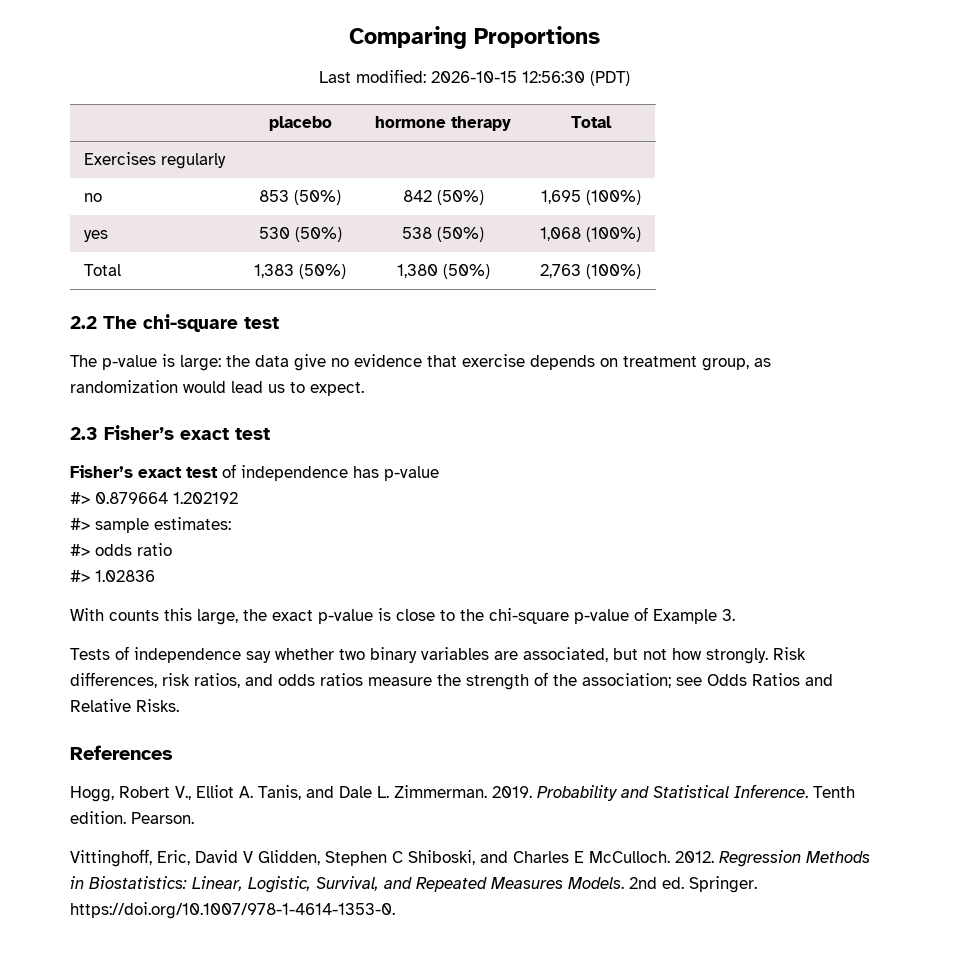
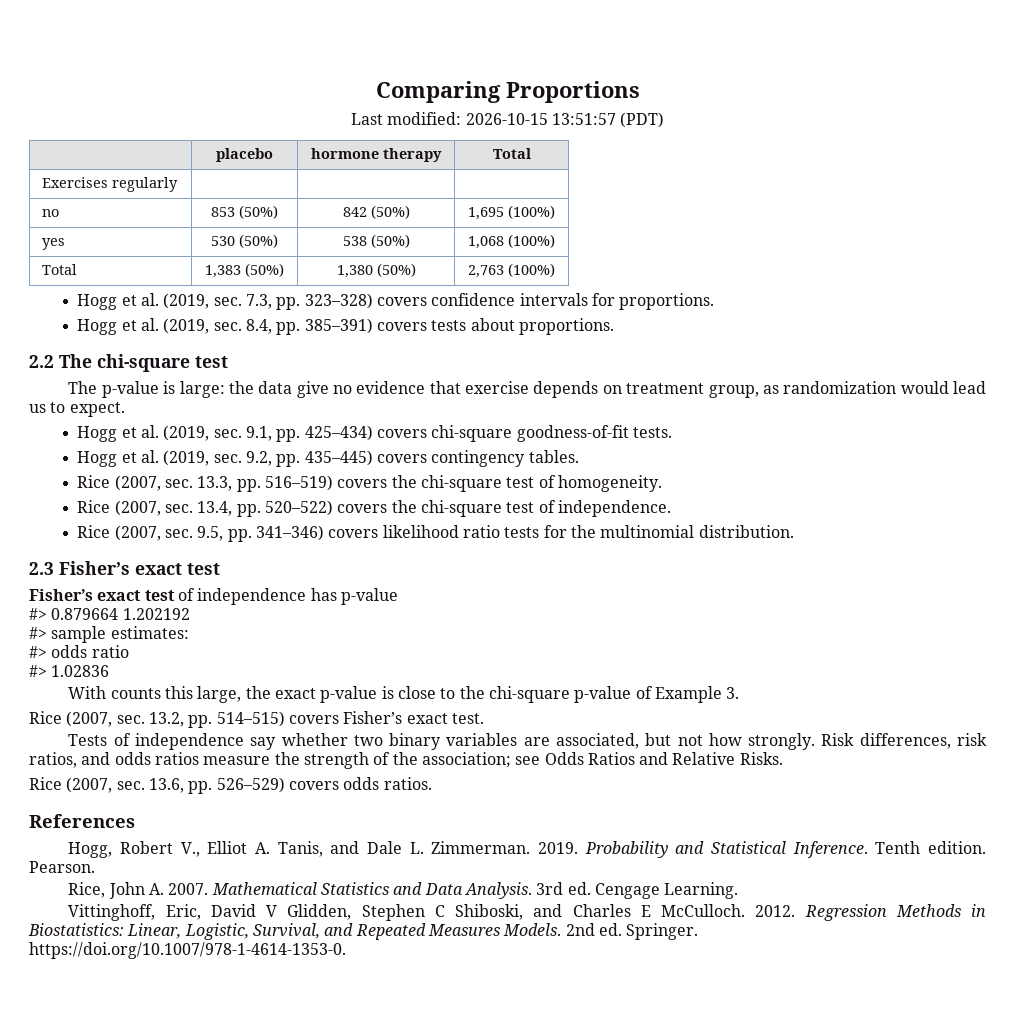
[522,71,585,83] 12:56:30 -> [551,113,616,125] 13:51:57
(641, 271) none -> [77,293,715,310] [77,318,614,335] // Hogg et al. (2019, sec. 7.3, pp. 323–328) covers confidence intervals for proportions. // Hogg et al. (2019, sec. 8.4, pp. 385–391) covers tests about proportions.
(364, 389) none -> [77,425,672,442] [77,450,579,467] [77,475,662,492] [77,500,671,517] [77,525,794,542] // Hogg et al. (2019, sec. 9.1, pp. 425–434) covers chi-square goodness-of-fit tests. // Hogg et al. (2019, sec. 9.2, pp. 435–445) covers contingency tables. // Rice (2007, sec. 13.3, pp. 516–519) covers the chi-square test of homogeneity. // Rice (2007, sec. 13.4, pp. 520–522) covers the chi-square test of independence. // Rice (2007, sec. 9.5, pp. 341–346) covers likelihood ratio tests for the multinomial distribution.
(735, 615) none -> [29,711,484,728] // Rice (2007, sec. 13.2, pp. 514–515) covers Fisher’s exact test.
(179, 705) none -> [29,777,432,794] // Rice (2007, sec. 13.6, pp. 526–529) covers odds ratios.
(194, 818) none -> [68,882,739,899] // Rice, John A. 2007. Mathematical Statistics and Data Analysis. 3rd ed. Cengage Learning.

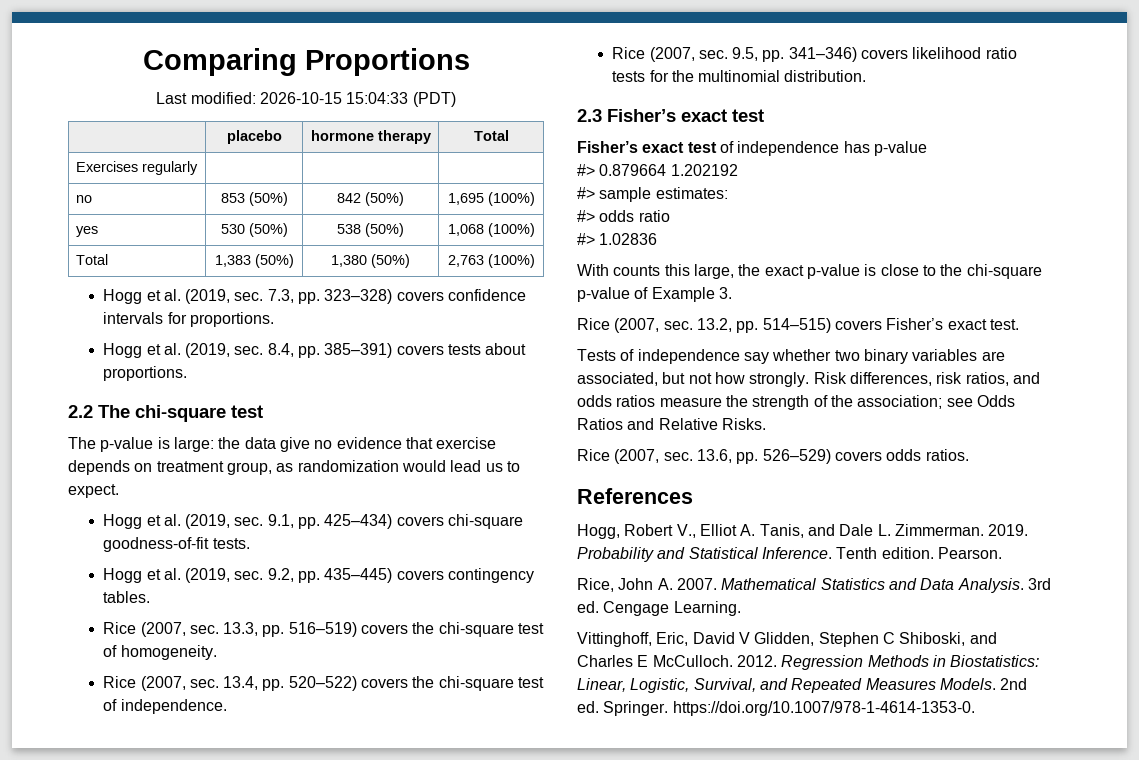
[551,113,616,125] 13:51:57 -> [346,92,409,104] 15:04:33

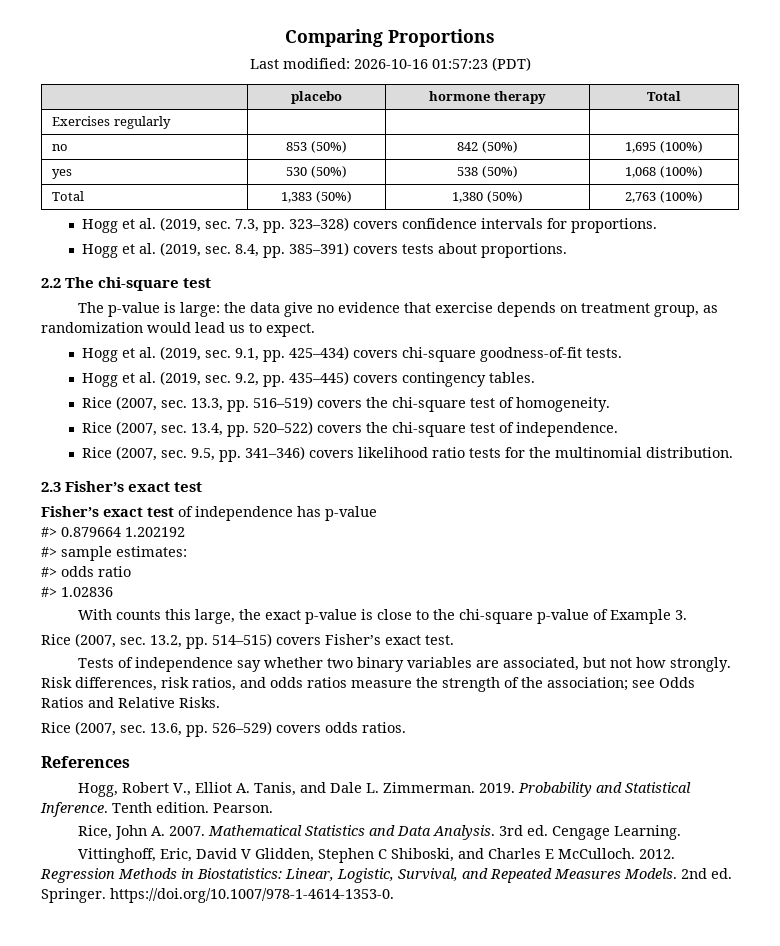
[260,92,409,104] 2026-10-15 15:04:33 -> [353,59,488,69] 2026-10-16 01:57:23

